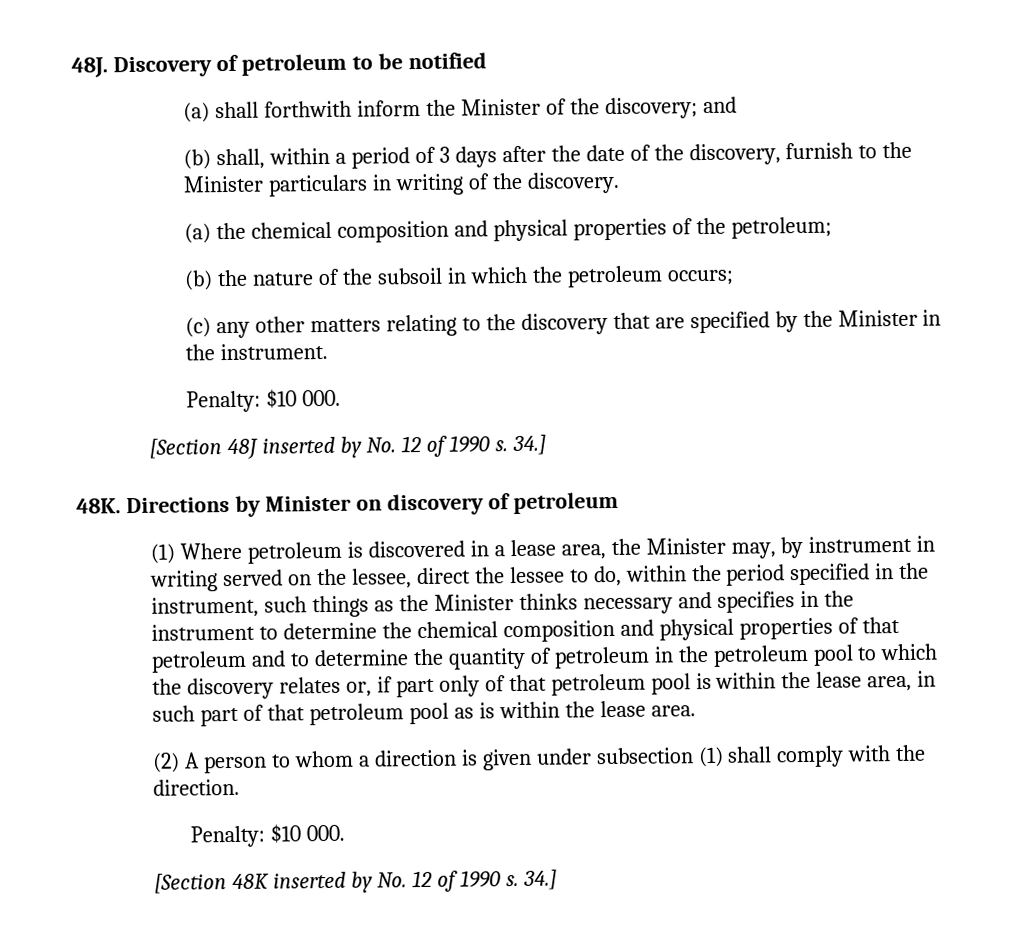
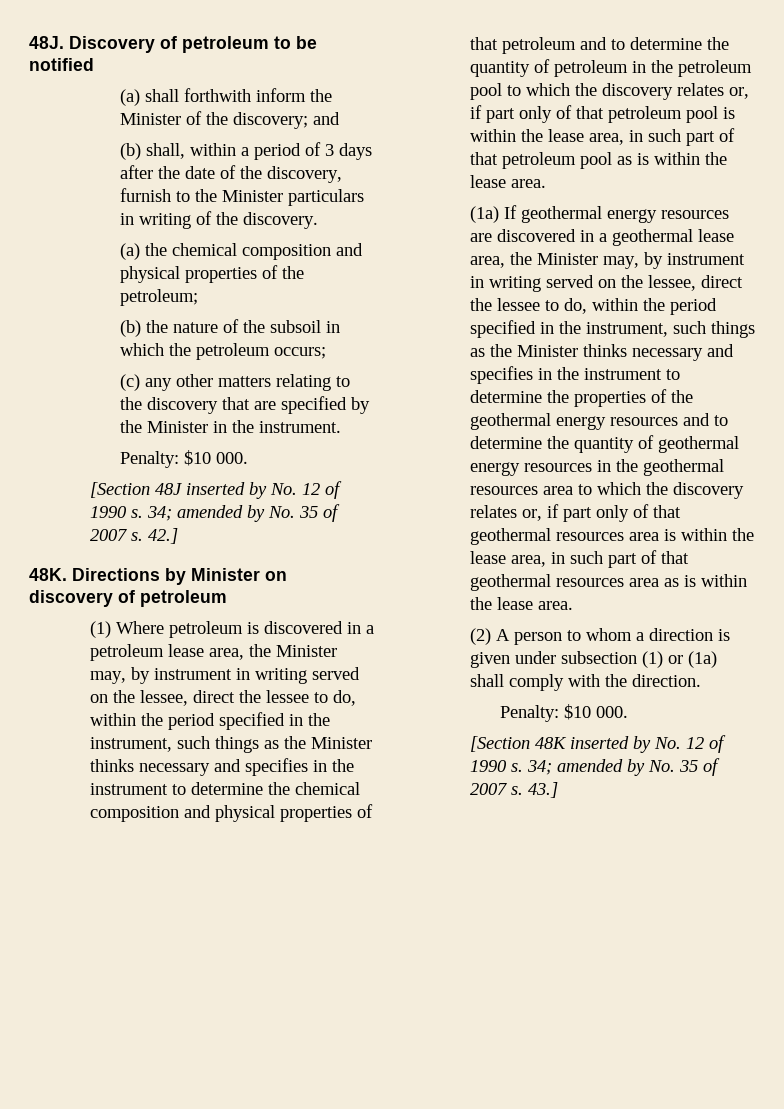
[511,434,546,456] 34.] -> [146,504,340,522] [89,528,178,544] 34; amended by No. 35 of 2007 s. 42.]
(505, 551) none -> [89,644,164,661] petroleum
(696, 711) none -> [469,205,729,223] [469,229,734,246] [469,252,745,269] [469,275,743,292] [469,298,717,315] [469,320,755,338] [469,344,734,361] [469,366,680,384] [469,389,693,407] [469,413,728,430] [469,435,739,453] [469,459,724,476] [469,482,744,499] [469,504,681,522] [469,528,754,545] [469,550,689,568] [469,574,747,591] [469,597,573,610] // (1a) If geothermal energy resources are discovered in a geothermal lease area, the Minister may, by instrument in writing served on the lessee, direct the lessee to do, within the period specified in the instrument, such things as the Minister thinks necessary and specifies in the instrument to determine the properties of the geothermal energy resources and to determine the quantity of geothermal energy resources in the geothermal resources area to which the discovery relates or, if part only of that geothermal resources area is within the lease area, in such part of that geothermal resources area as is within the lease area.
(724, 757) none -> [667,651,717,668] or (1a)
[522,869,557,890] 34.] -> [526,758,720,776] [469,782,558,798] 34; amended by No. 35 of 2007 s. 43.]

